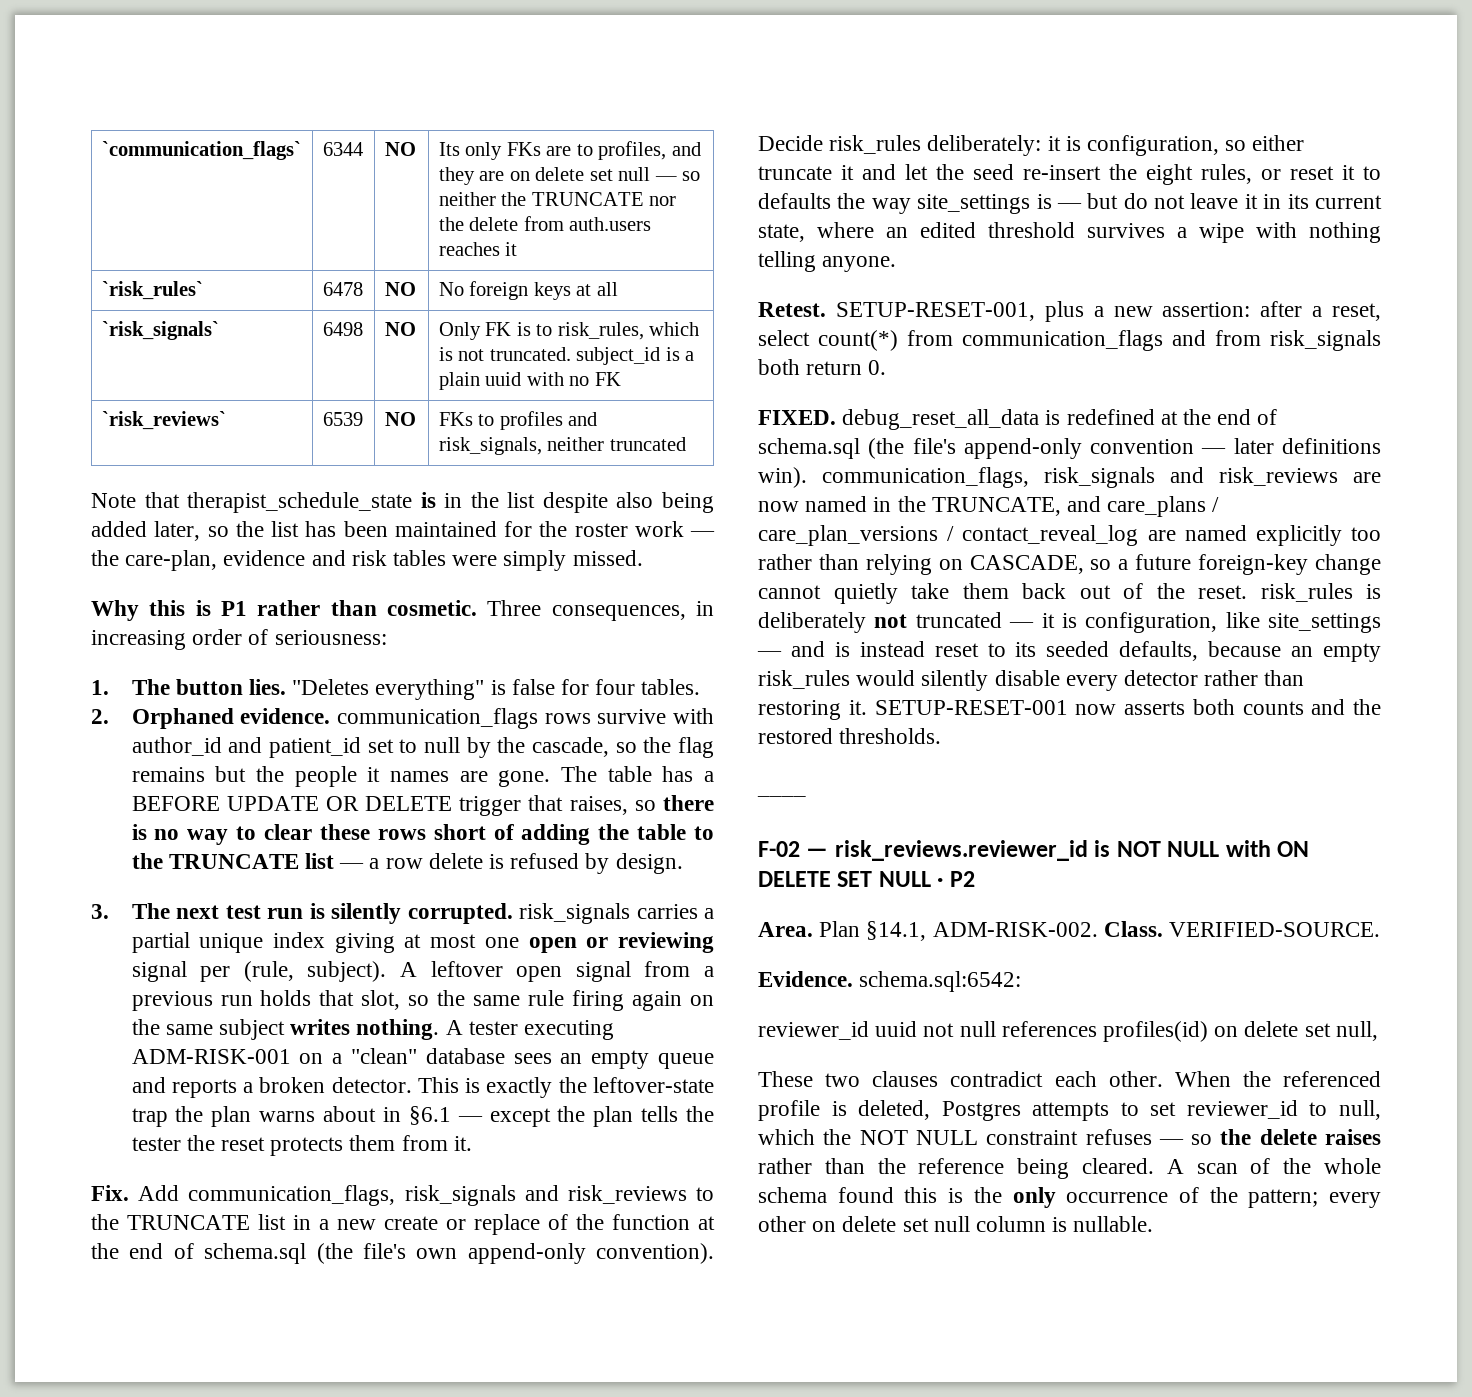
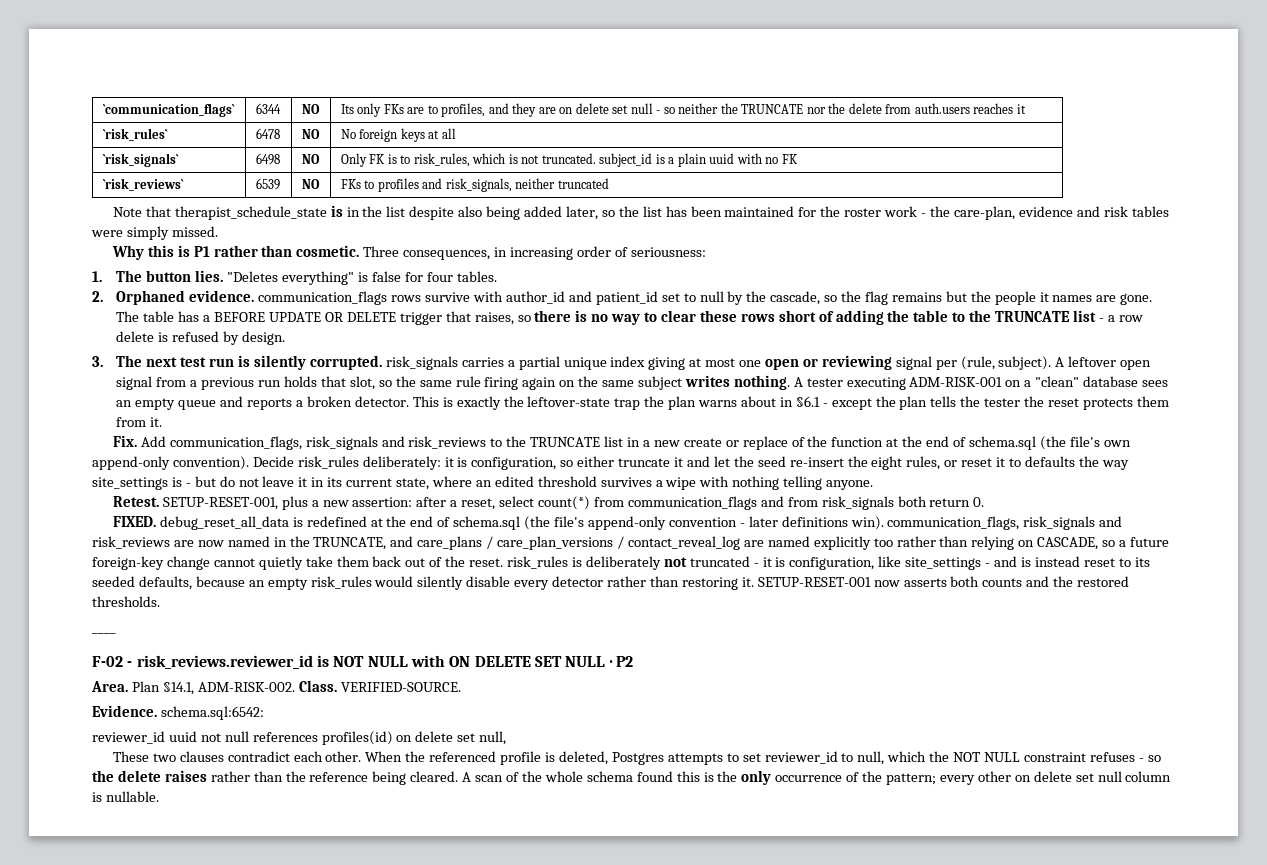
[654,176,677,181] — -> [656,110,661,114] -
[690,531,715,537] — -> [921,213,927,217] -
[339,863,365,869] — -> [1098,318,1104,322] -
[457,1116,483,1122] — -> [822,403,828,407] -
[1056,203,1082,209] — -> [185,483,191,487] -
[1201,448,1227,454] — -> [739,523,745,527] -
[1009,622,1035,628] — -> [753,563,759,567] -
[757,651,782,657] — -> [985,563,991,567] -
[806,848,829,857] — -> [127,661,133,667] -
[1158,1139,1184,1145] — -> [1138,758,1144,762] -

